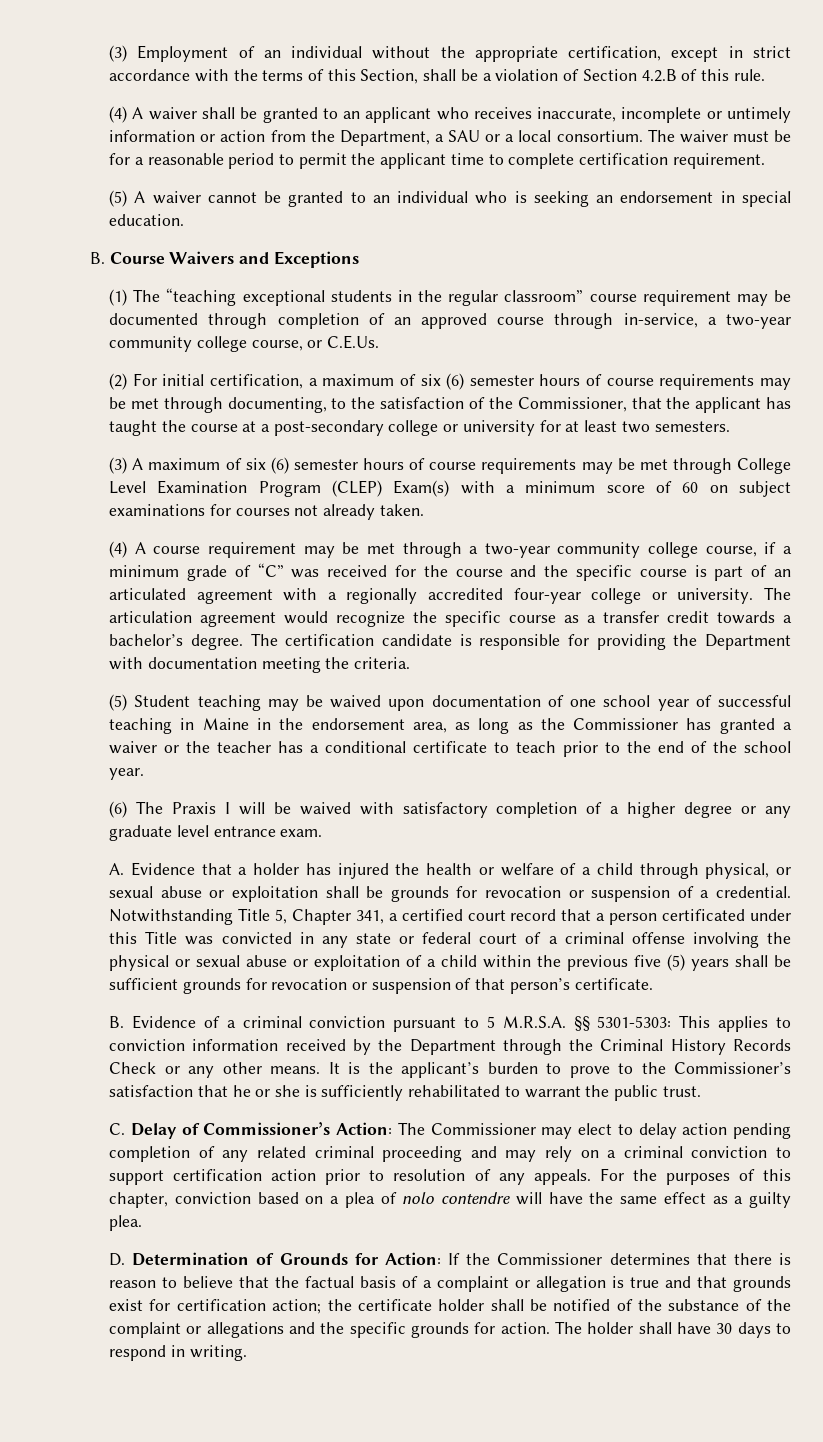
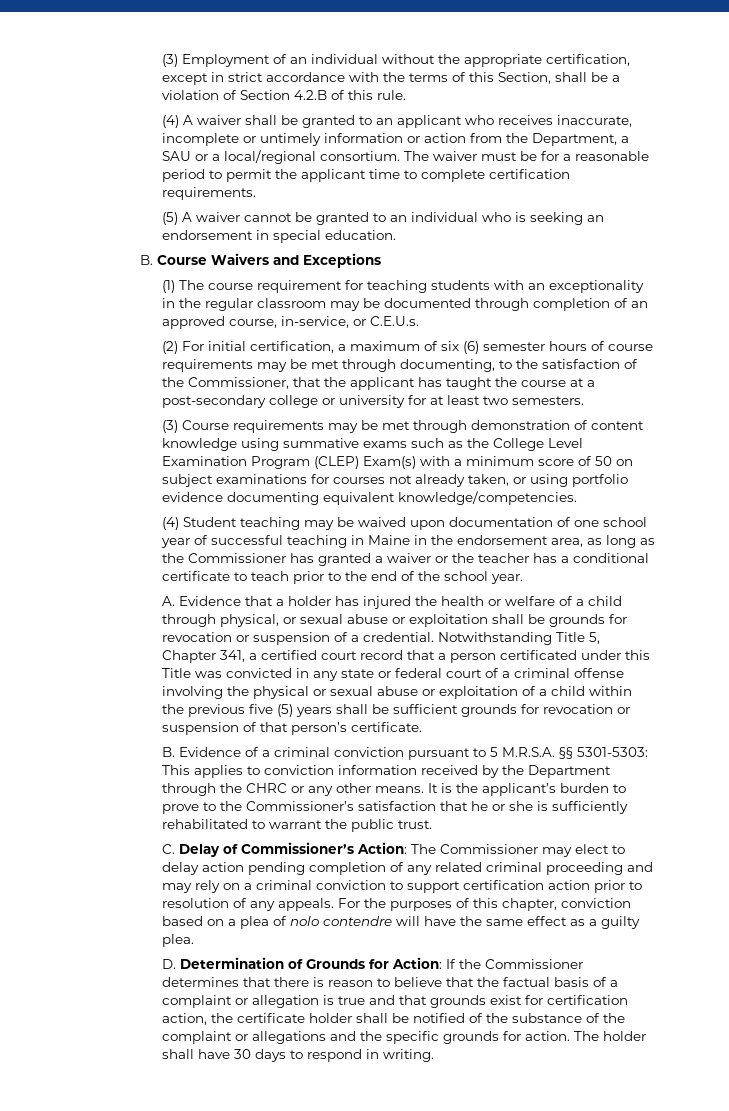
[518,130,552,142] local -> [223,150,316,164] local/regional
[672,153,765,169] requirement. -> [161,187,256,200] requirements.
[166,288,731,306] “teaching exceptional students in the regular classroom” course requirement -> [207,280,644,293] [161,298,326,311] course requirement for teaching students with an exceptionality in the regular classroom
[497,313,791,329] [109,335,380,352] course through in-service, a two-year community college course, or C.E.Us. -> [228,316,419,328] course, in-service, or C.E.U.s.
[132,457,732,474] A maximum of six (6) semester hours of course requirements may be met through -> [181,420,644,433] [161,438,489,451] Course requirements may be met through demonstration of content knowledge using summative exams such as the
[682,482,699,493] 60 -> [594,456,612,466] 50
[379,504,424,516] [109,541,793,558] [109,563,791,581] [109,587,791,604] [109,611,792,627] [109,633,791,650] [109,657,411,673] [109,694,128,711] taken. // (4) A course requirement may be met through a two-year community college course, if a minimum grade of “C” was received for the course and the specific course is part of an articulated agreement with a regionally accredited four-year college or university. The articulation agreement would recognize the specific course as a transfer credit towards a bachelor’s degree. The certification candidate is responsible for providing the Department with documentation meeting the criteria. // (5) -> [467,474,628,487] [161,491,577,505] [161,517,179,530] taken, or using portfolio evidence documenting equivalent knowledge/competencies. // (4)
[109,801,791,818] [109,825,323,841] // (6) The Praxis I will be waived with satisfactory completion of a higher degree or any graduate level entrance exam. -> (523, 579) none
[600,1039,792,1055] [109,1062,157,1074] Criminal History Records Check -> [245,783,287,793] CHRC
[272,1299,322,1314] action; -> [161,1013,207,1025] action,

